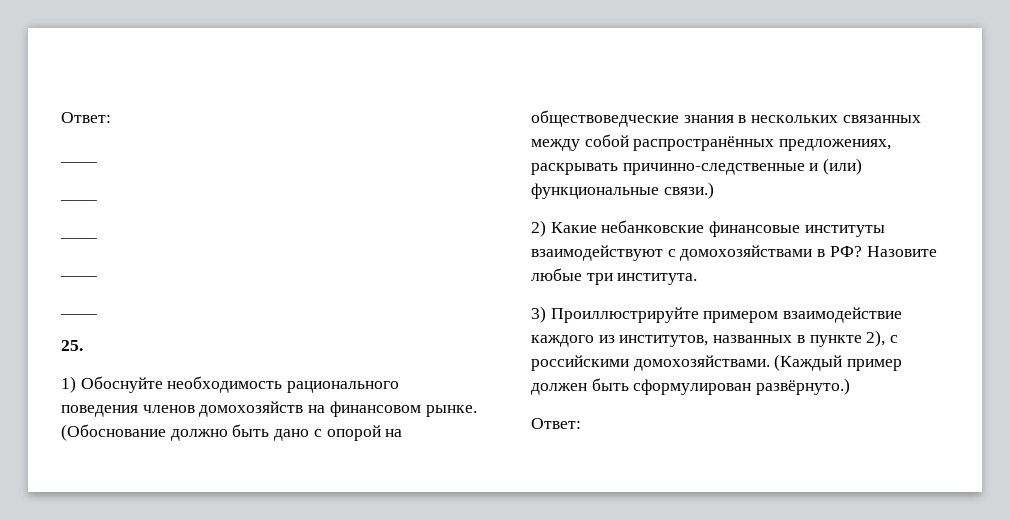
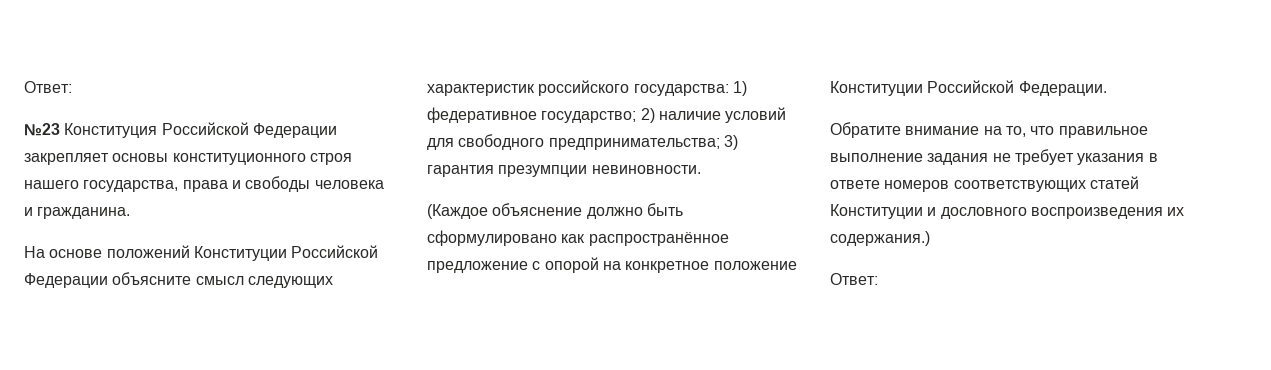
[60,161,97,163] [60,199,97,201] [60,237,97,239] [60,275,97,277] [60,313,97,315] [61,340,83,351] [61,376,400,393] [61,401,477,417] [61,424,403,441] [531,110,921,127] [531,134,892,151] [531,158,863,175] [531,182,714,199] [531,220,885,237] [531,245,937,261] [531,268,698,285] [531,306,903,323] [531,330,899,347] [531,354,903,371] [531,378,851,395] ____ // ____ // ____ // ____ // ____ // 25. // 1) Обоснуйте необходимость рационального поведения членов домохозяйств на финансовом рынке. (Обоснование должно быть дано с опорой на обществоведческие знания в нескольких связанных между собой распространённых предложениях, раскрывать причинно-следственные и (или) функциональные связи.) // 2) Какие небанковские финансовые институты взаимодействуют с домохозяйствами в РФ? Назовите любые три института. // 3) Проиллюстрируйте примером взаимодействие каждого из институтов, названных в пункте 2), с российскими домохозяйствами. (Каждый пример должен быть сформулирован развёрнуто.) -> [24,122,337,138] [24,153,352,165] [24,176,384,192] [24,207,131,219] [24,245,379,261] [24,272,333,288] [427,80,747,96] [427,107,787,123] [427,134,738,150] [427,165,701,177] [427,203,683,219] [427,230,729,246] [427,257,797,273] [830,80,1107,96] [830,122,1148,138] [830,149,1158,165] [830,176,1139,192] [830,204,1185,219] [830,231,930,246] №23 Конституция Российской Федерации закрепляет основы конституционного строя нашего государства, права и свободы человека и гражданина. // На основе положений Конституции Российской Федерации объясните смысл следующих характеристик российского государства: 1) федеративное государство; 2) наличие условий для свободного предпринимательства; 3) гарантия презумпции невиновности. // (Каждое объяснение должно быть сформулировано как распространённое предложение с опорой на конкретное положение Конституции Российской Федерации. // Обратите внимание на то, что правильное выполнение задания не требует указания в ответе номеров соответствующих статей Конституции и дословного воспроизведения их содержания.)

